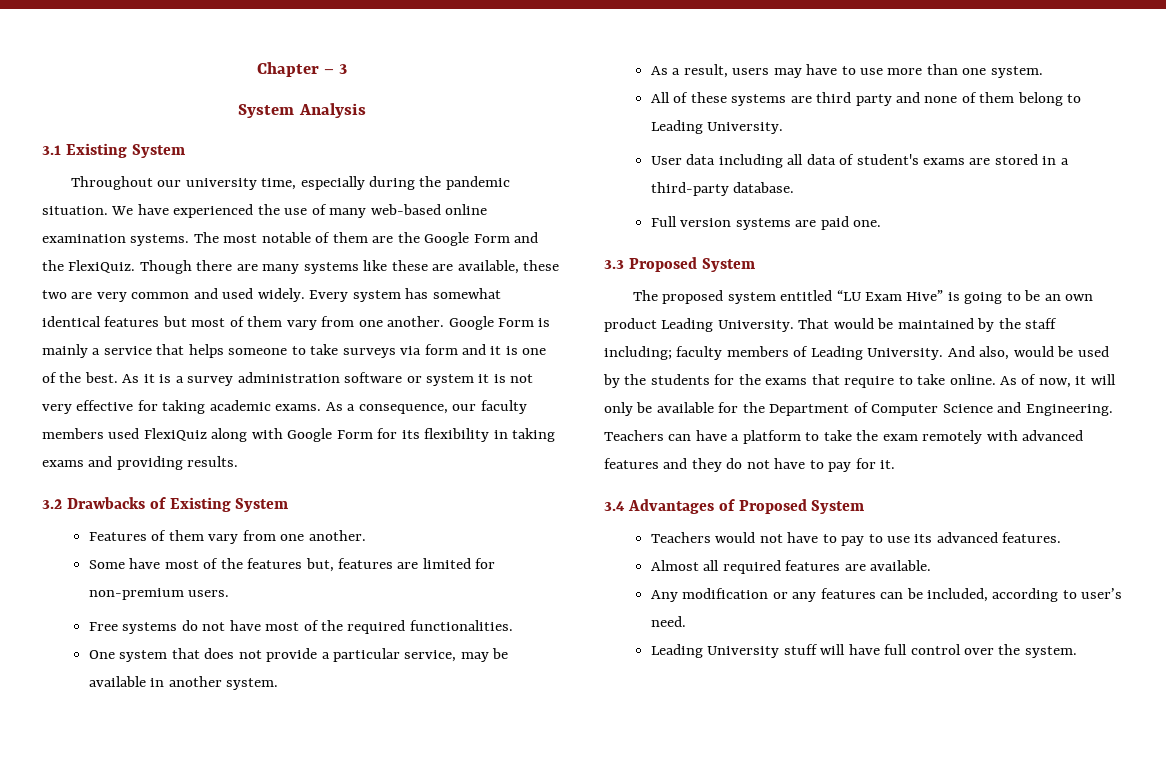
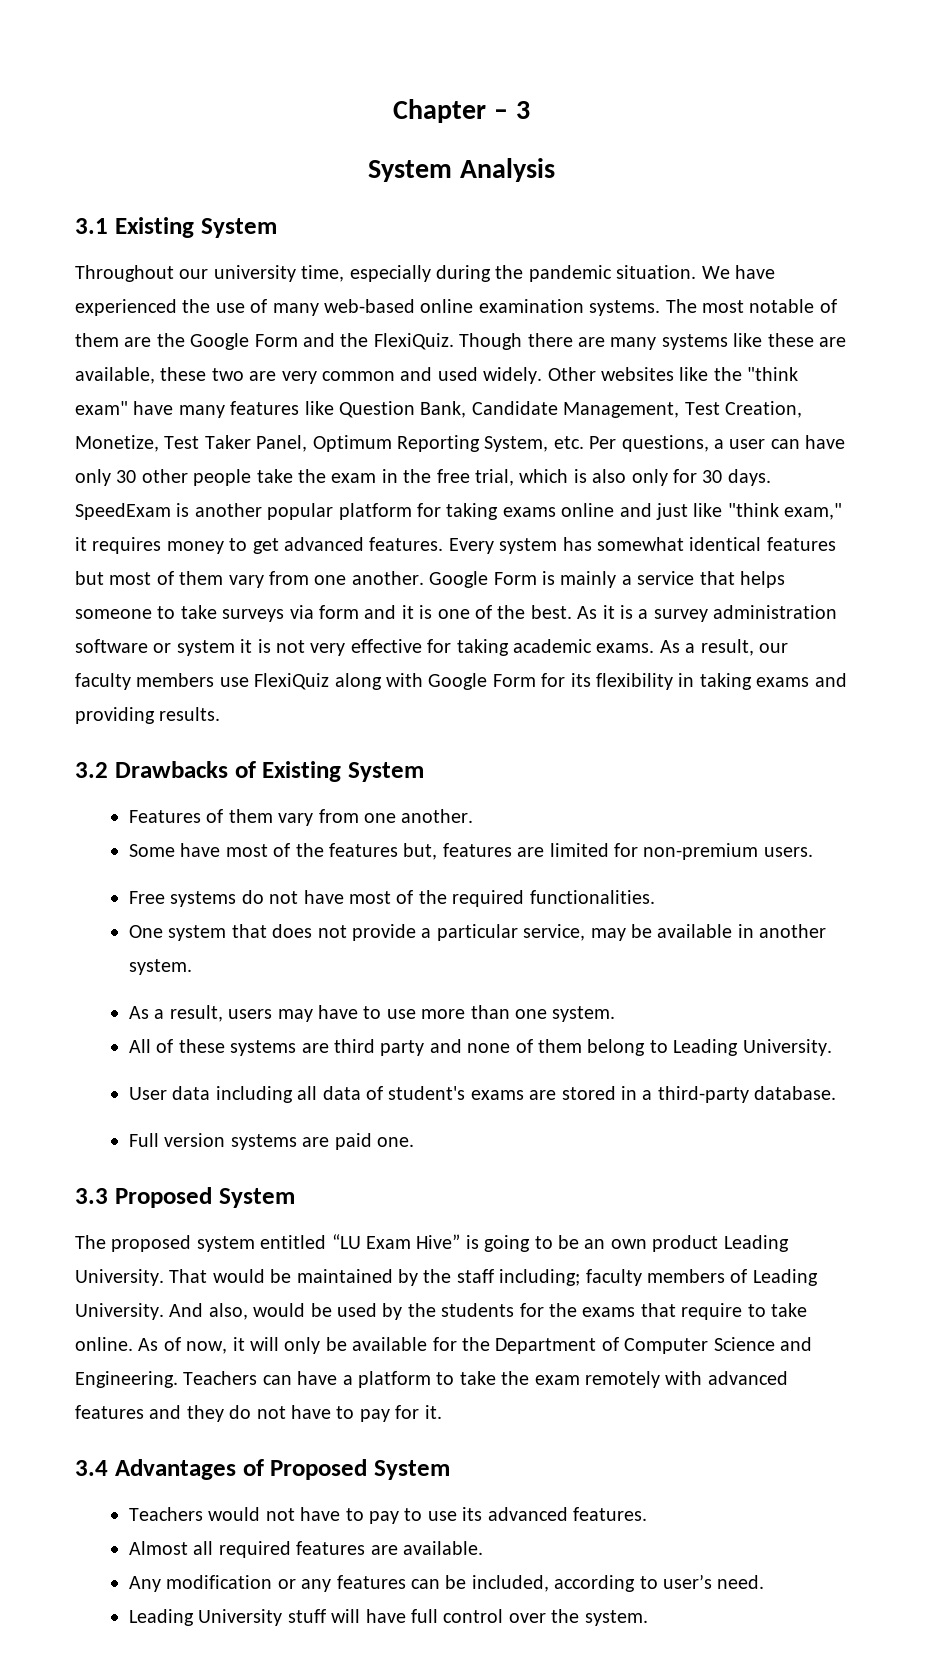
(305, 295) none -> [547,367,799,381] [75,401,802,418] [75,435,846,452] [75,469,771,486] [75,503,843,520] [75,537,444,554] Other websites like the "think exam" have many features like Question Bank, Candidate Management, Test Creation, Monetize, Test Taker Panel, Optimum Reporting System, etc. Per questions, a user can have only 30 other people take the exam in the free trial, which is also only for 30 days. SpeedExam is another popular platform for taking exams online and just like "think exam," it requires money to get advanced features.
[358,404,448,414] consequence, -> [700,639,754,656] result,
[108,428,140,439] used -> [219,677,249,687] use

